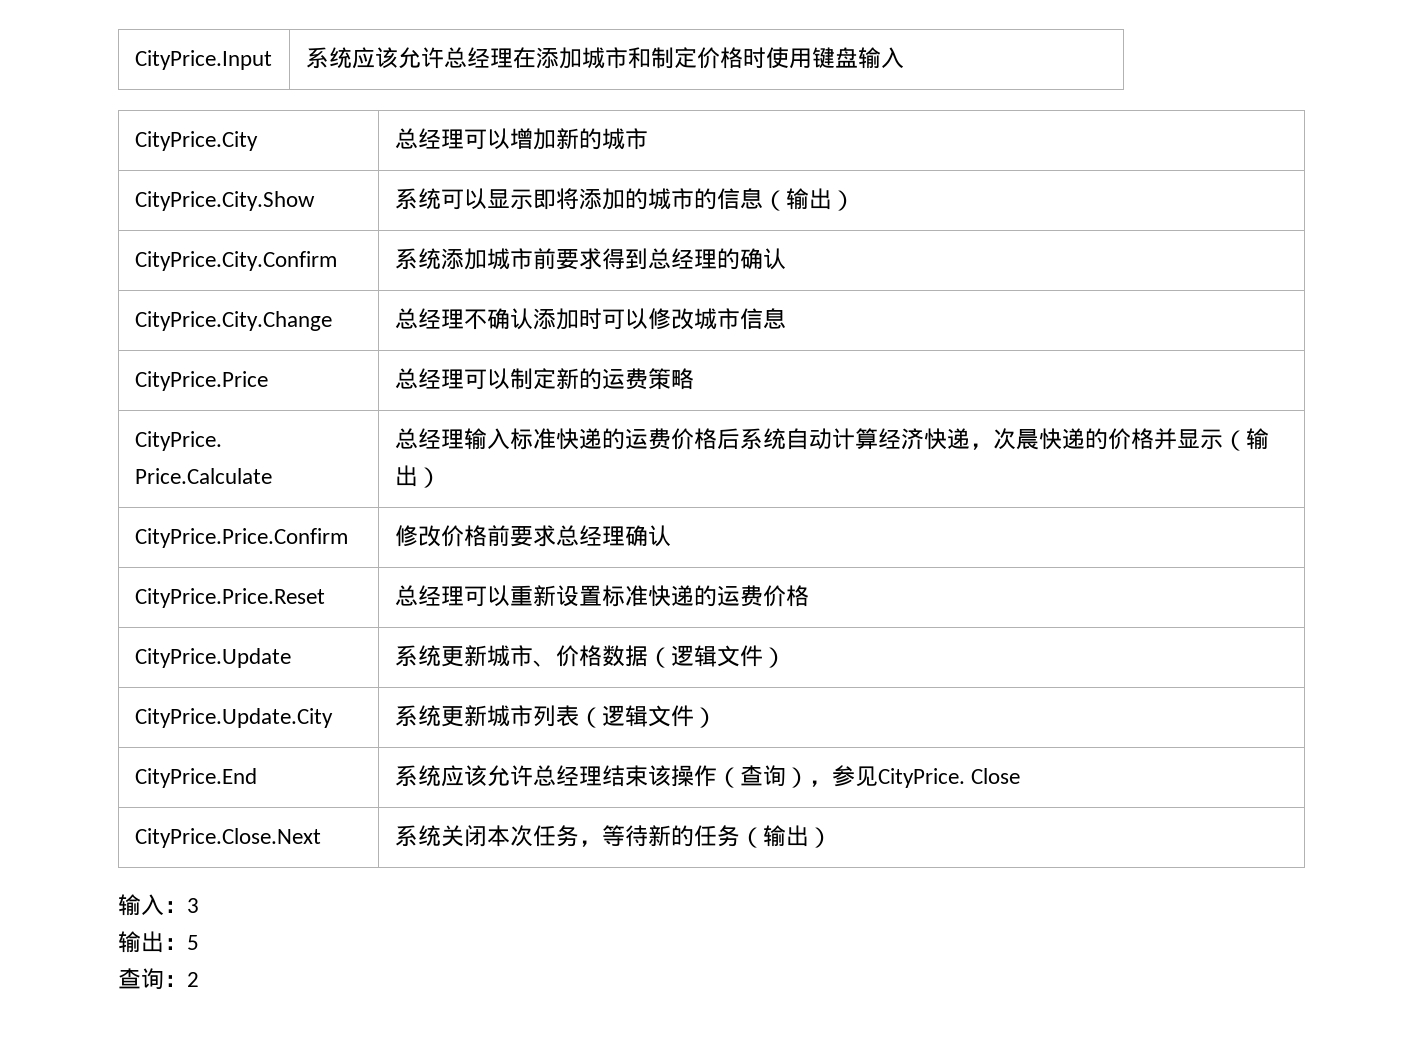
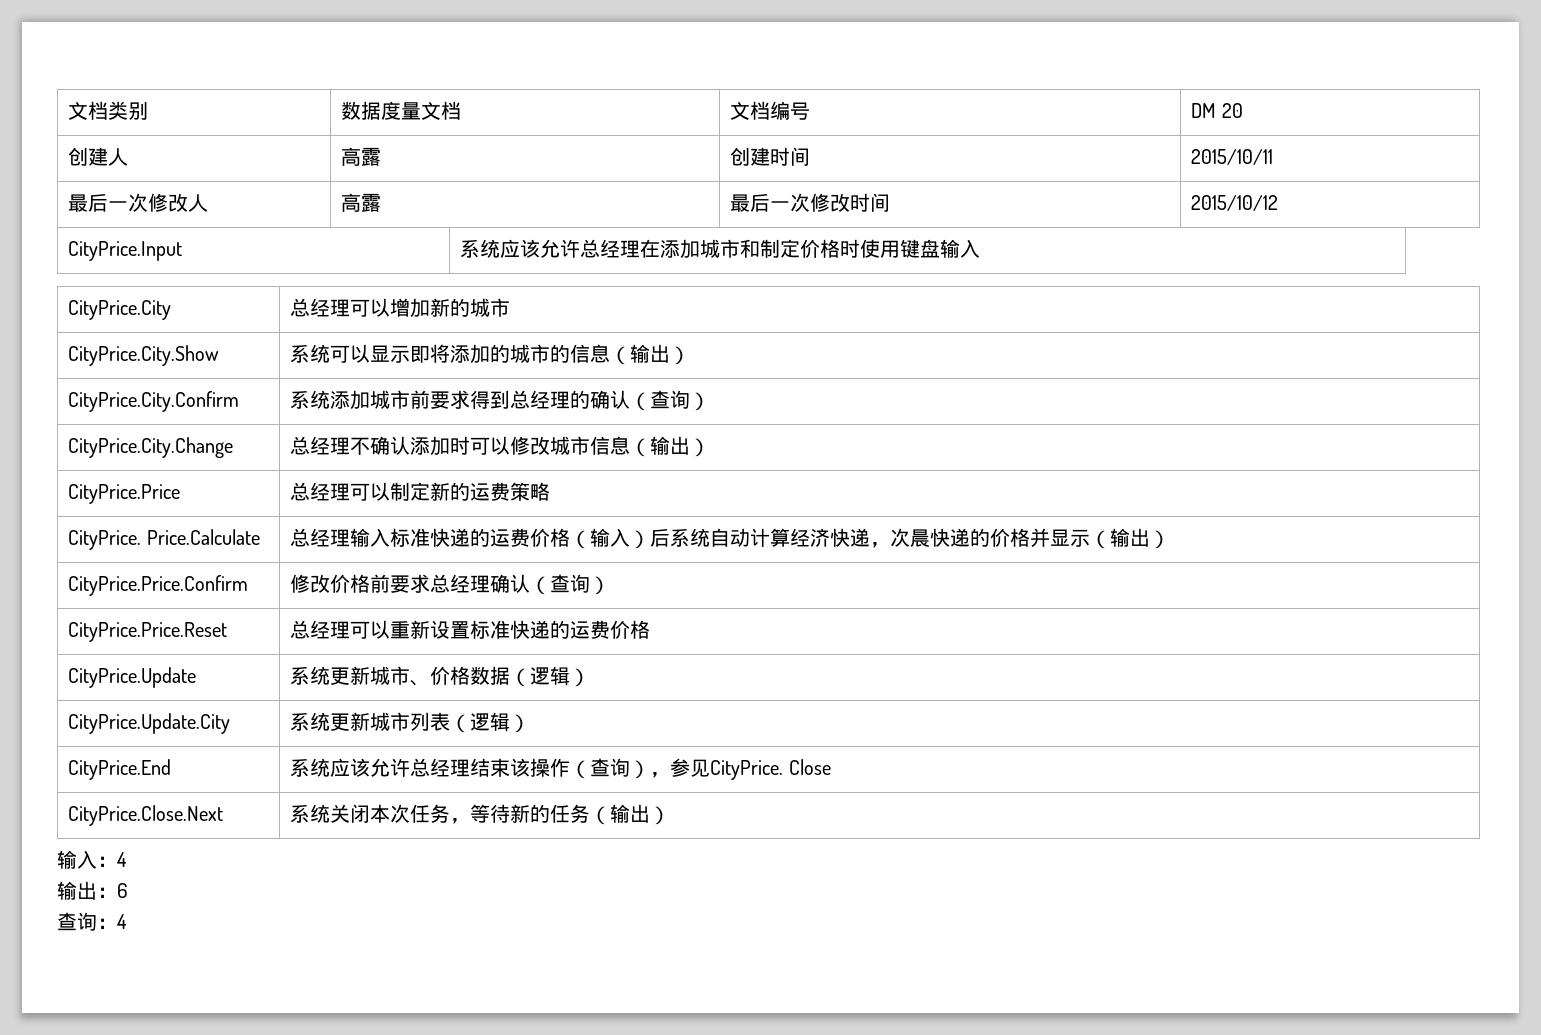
(134, 60) none -> [68,101,149,120] [341,101,462,120] [730,101,811,120] [1191,103,1243,118] [68,147,129,166] [341,147,382,166] [730,147,811,166] [1191,149,1274,165] [68,193,209,212] [341,193,382,212] [730,193,891,212] [1191,195,1279,211] 文档类别 | 数据度量文档 | 文档编号 | DM 20 // 创建人 | 高露 | 创建时间 | 2015/10/11 // 最后一次修改人 | 高露 | 最后一次修改时间 | 2015/10/12 //
(786, 259) none -> [630,390,711,411] （查询）
(786, 318) none -> [630,436,711,457] （输出）
(717, 439) none -> [570,528,651,549] （输入）
(671, 536) none -> [530,574,611,595] （查询）
[716,645,763,667] 文件 -> (571, 676) none
[647,705,694,727] 文件 -> (511, 722) none
[187,898,199,913] 3 -> [117,852,127,867] 4
[187,935,199,950] 5 -> [117,883,128,898] 6
[187,972,199,987] 2 -> [117,914,127,929] 4

